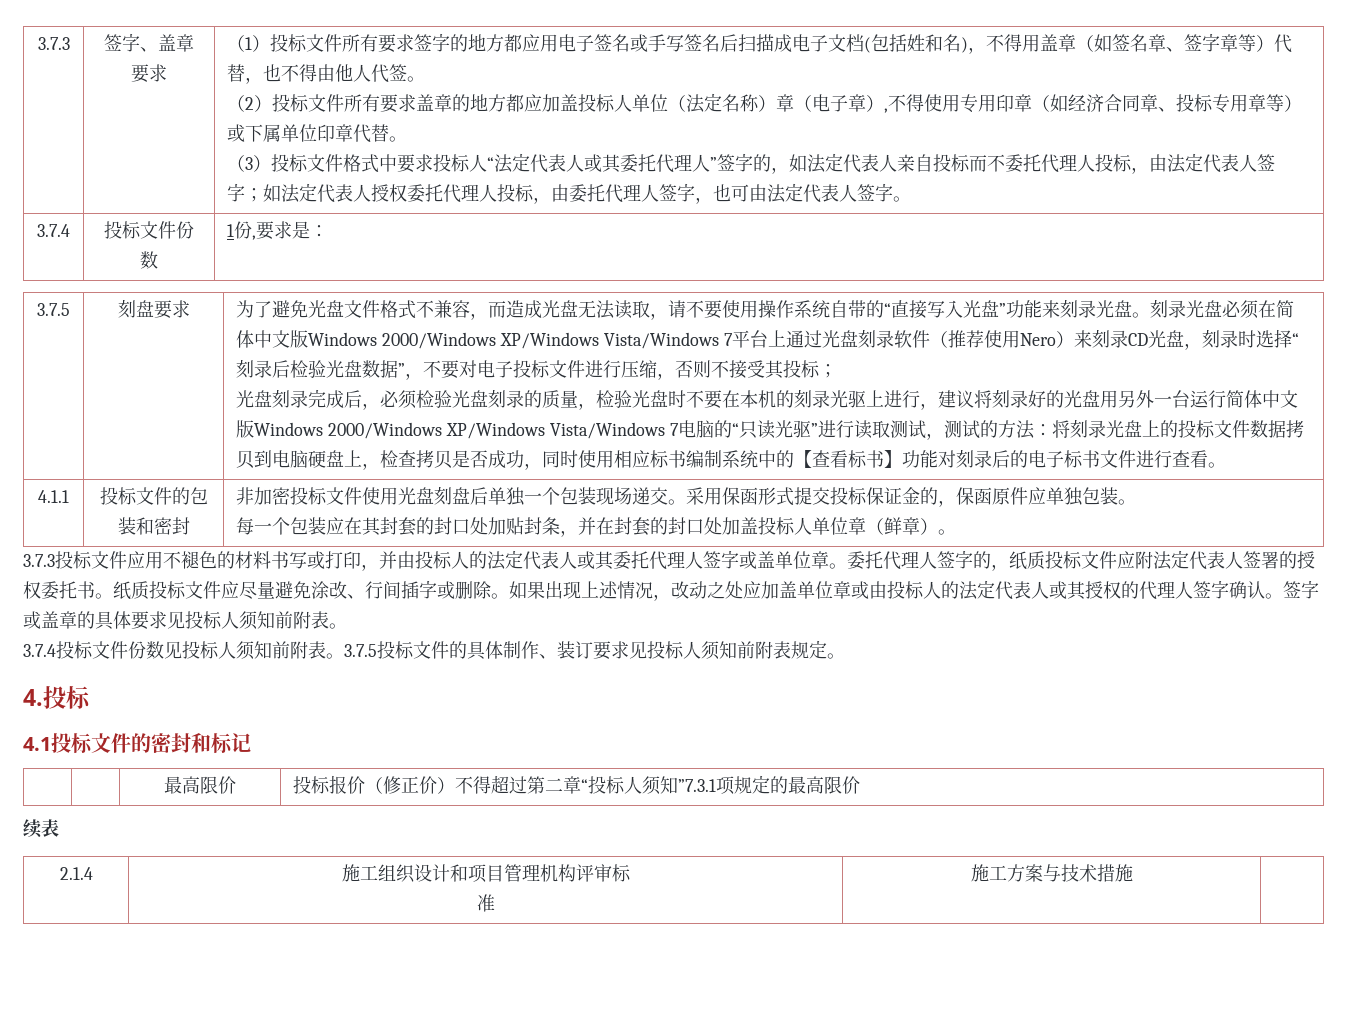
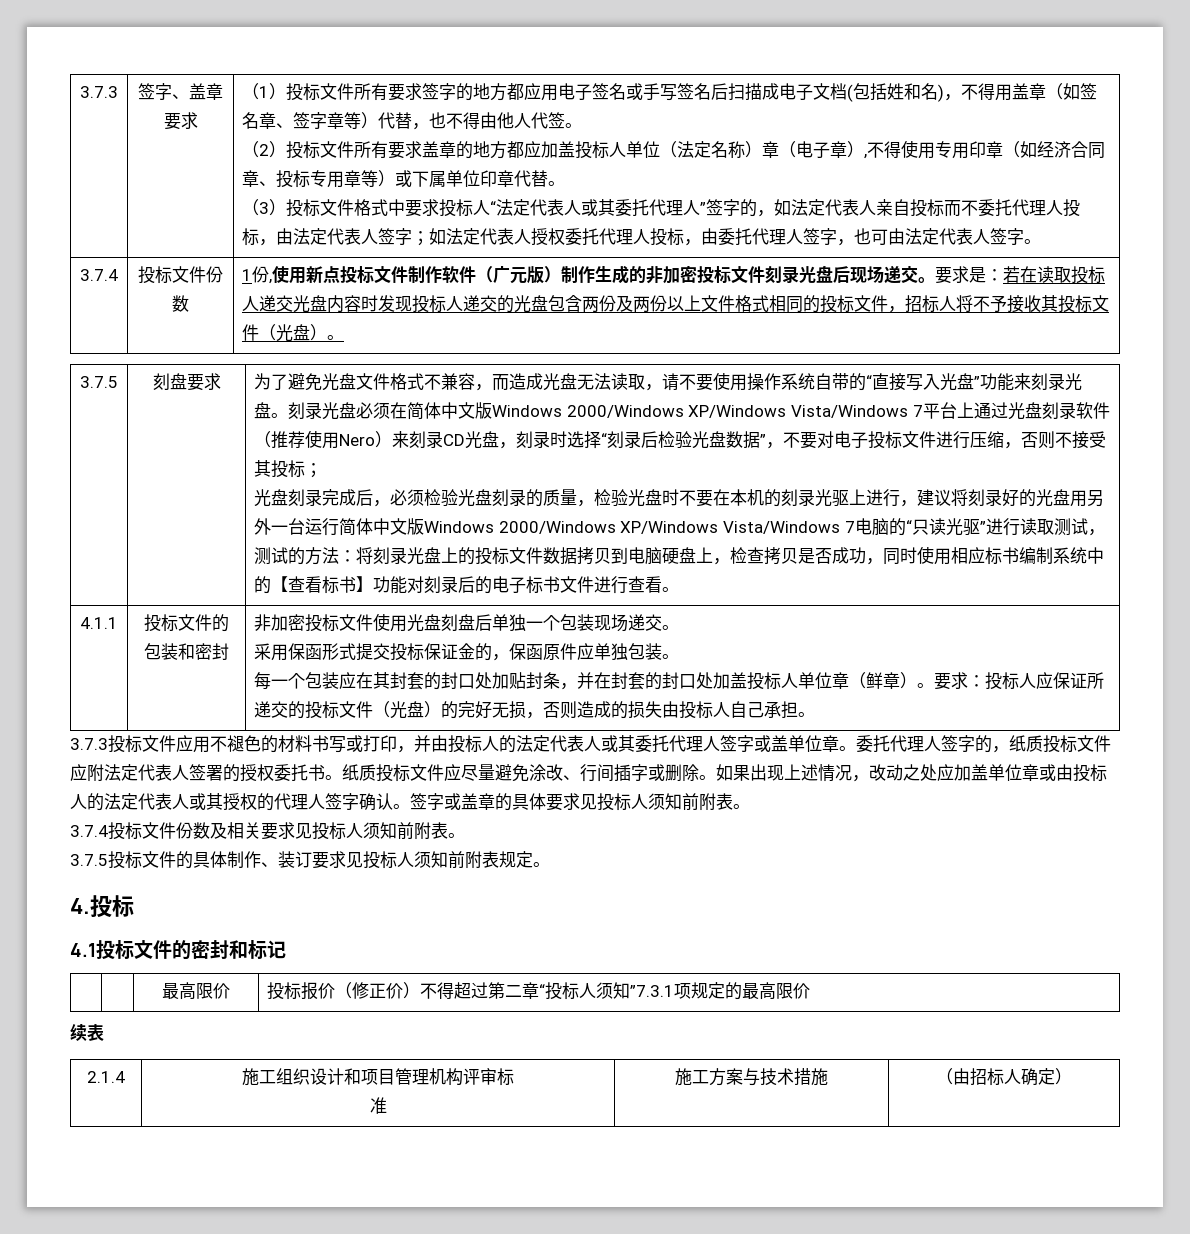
[256,221,329,240] 要求是： -> [272,265,1106,284] [242,295,1110,313] [242,324,345,342] 使用新点投标文件制作软件（广元版）制作生成的非加密投标文件刻录光盘后现场递交。要求是：若在读取投标人递交光盘内容时发现投标人递交的光盘包含两份及两份以上文件格式相同的投标文件，招标人将不予接收其投标文件（光盘）。
(687, 502) none -> (680, 627) //
(957, 532) none -> [934,672,1105,690] [254,701,816,719] 要求：投标人应保证所递交的投标文件（光盘）的完好无损，否则造成的损失由投标人自己承担。
[164,641,344,660] 见投标人须知前附表。 -> [210,822,465,840] 及相关要求见投标人须知前附表。 //
(1133, 873) none -> [936,1068,1072,1086] （由招标人确定）

